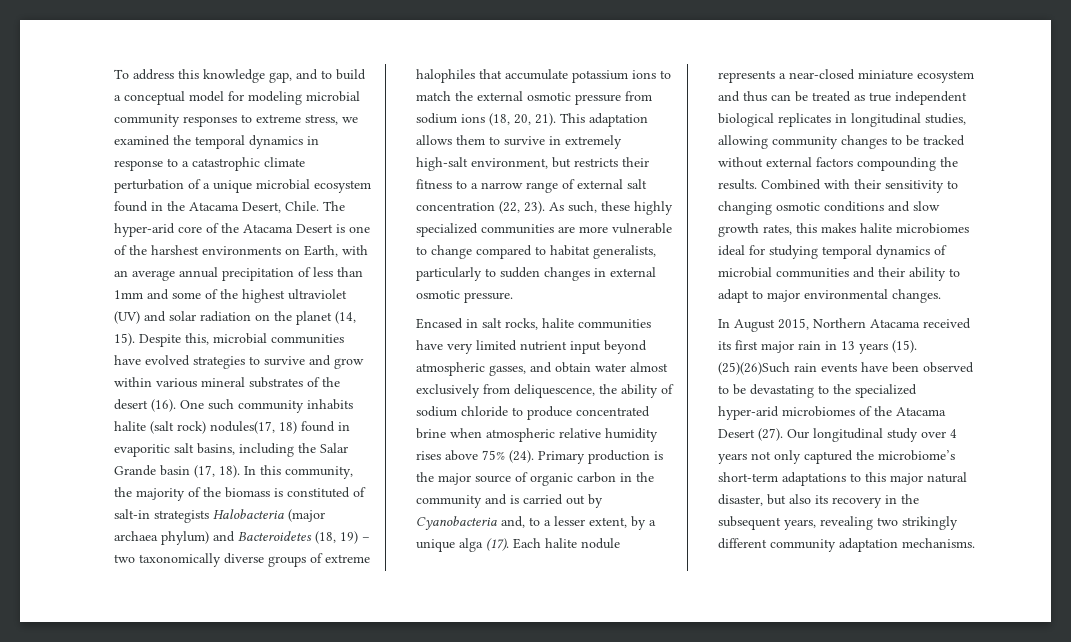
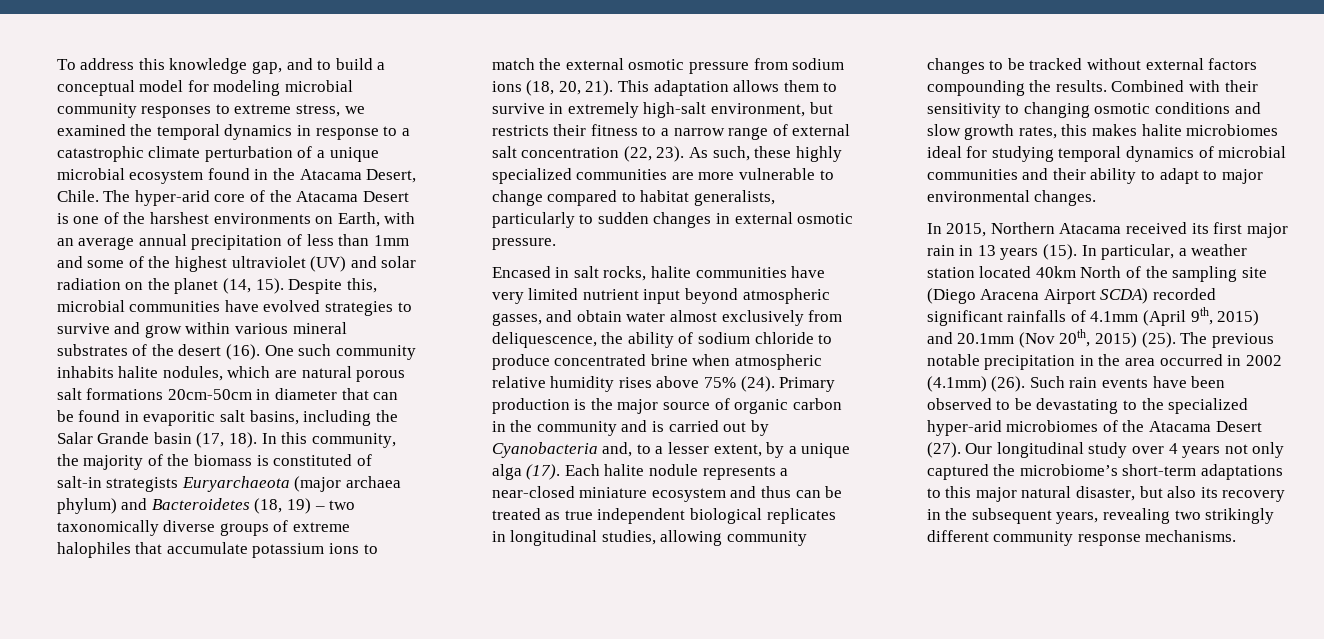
[149,421,297,434] (salt rock) nodules(17, 18) -> [162,366,406,382] [56,388,399,400] [56,410,74,422] nodules, which are natural porous salt formations 20cm-50cm in diameter that can be
[212,509,284,519] Halobacteria -> [181,476,290,492] Euryarchaeota
[733,319,775,332] August -> (942, 228) none
[717,362,790,375] (25)(26)Such -> [1081,244,1248,260] [926,266,1267,282] [926,288,1217,304] [926,307,1260,326] [926,329,1274,348] [926,354,1282,370] [926,376,1065,392] In particular, a weather station located 40km North of the sampling site (Diego Aracena Airport SCDA) recorded significant rainfalls of 4.1mm (April 9th, 2015) and 20.1mm (Nov 20th, 2015) (25). The previous notable precipitation in the area occurred in 2002 (4.1mm) (26). Such
[838,538,898,552] adaptation -> [1077,534,1141,546] response

